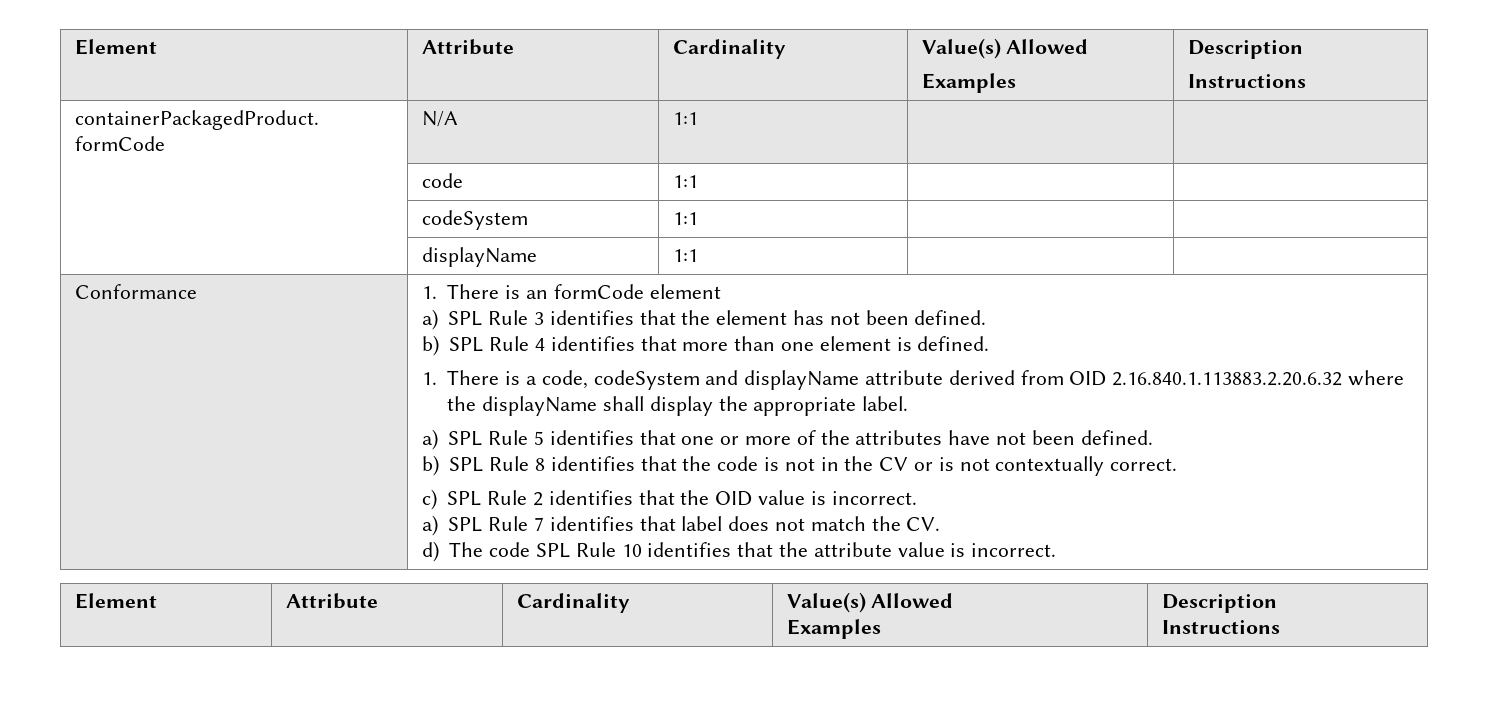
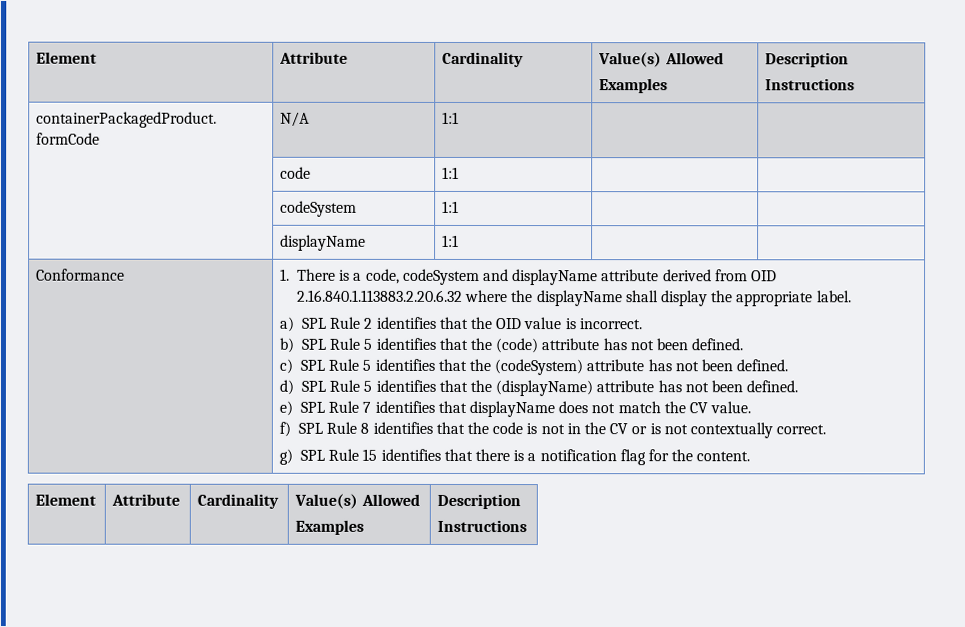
[525,284,721,299] [421,309,987,330] [421,335,990,356] [421,370,521,385] an formCode element // a) SPL Rule 3 identifies that the element has not been defined. // b) SPL Rule 4 identifies that more than one element is defined. // 1. There is -> (351, 275) none
[533,430,1153,445] [421,455,439,476] 5 identifies that one or more of the attributes have not been defined. // b) -> [363,316,642,330] [279,337,744,354] [279,358,789,376] [279,379,799,397] [279,400,752,418] [279,421,292,437] 2 identifies that the OID value is incorrect. // b) SPL Rule 5 identifies that the (code) attribute has not been defined. // c) SPL Rule 5 identifies that the (codeSystem) attribute has not been defined. // d) SPL Rule 5 identifies that the (displayName) attribute has not been defined. // e) SPL Rule 7 identifies that displayName does not match the CV value. // f)
[421,489,917,510] [421,515,941,536] [421,541,1057,562] c) SPL Rule 2 identifies that the OID value is incorrect. // a) SPL Rule 7 identifies that label does not match the CV. // d) The code SPL Rule 10 identifies that the attribute value is incorrect. -> [279,448,751,466] g) SPL Rule 15 identifies that there is a notification flag for the content.

